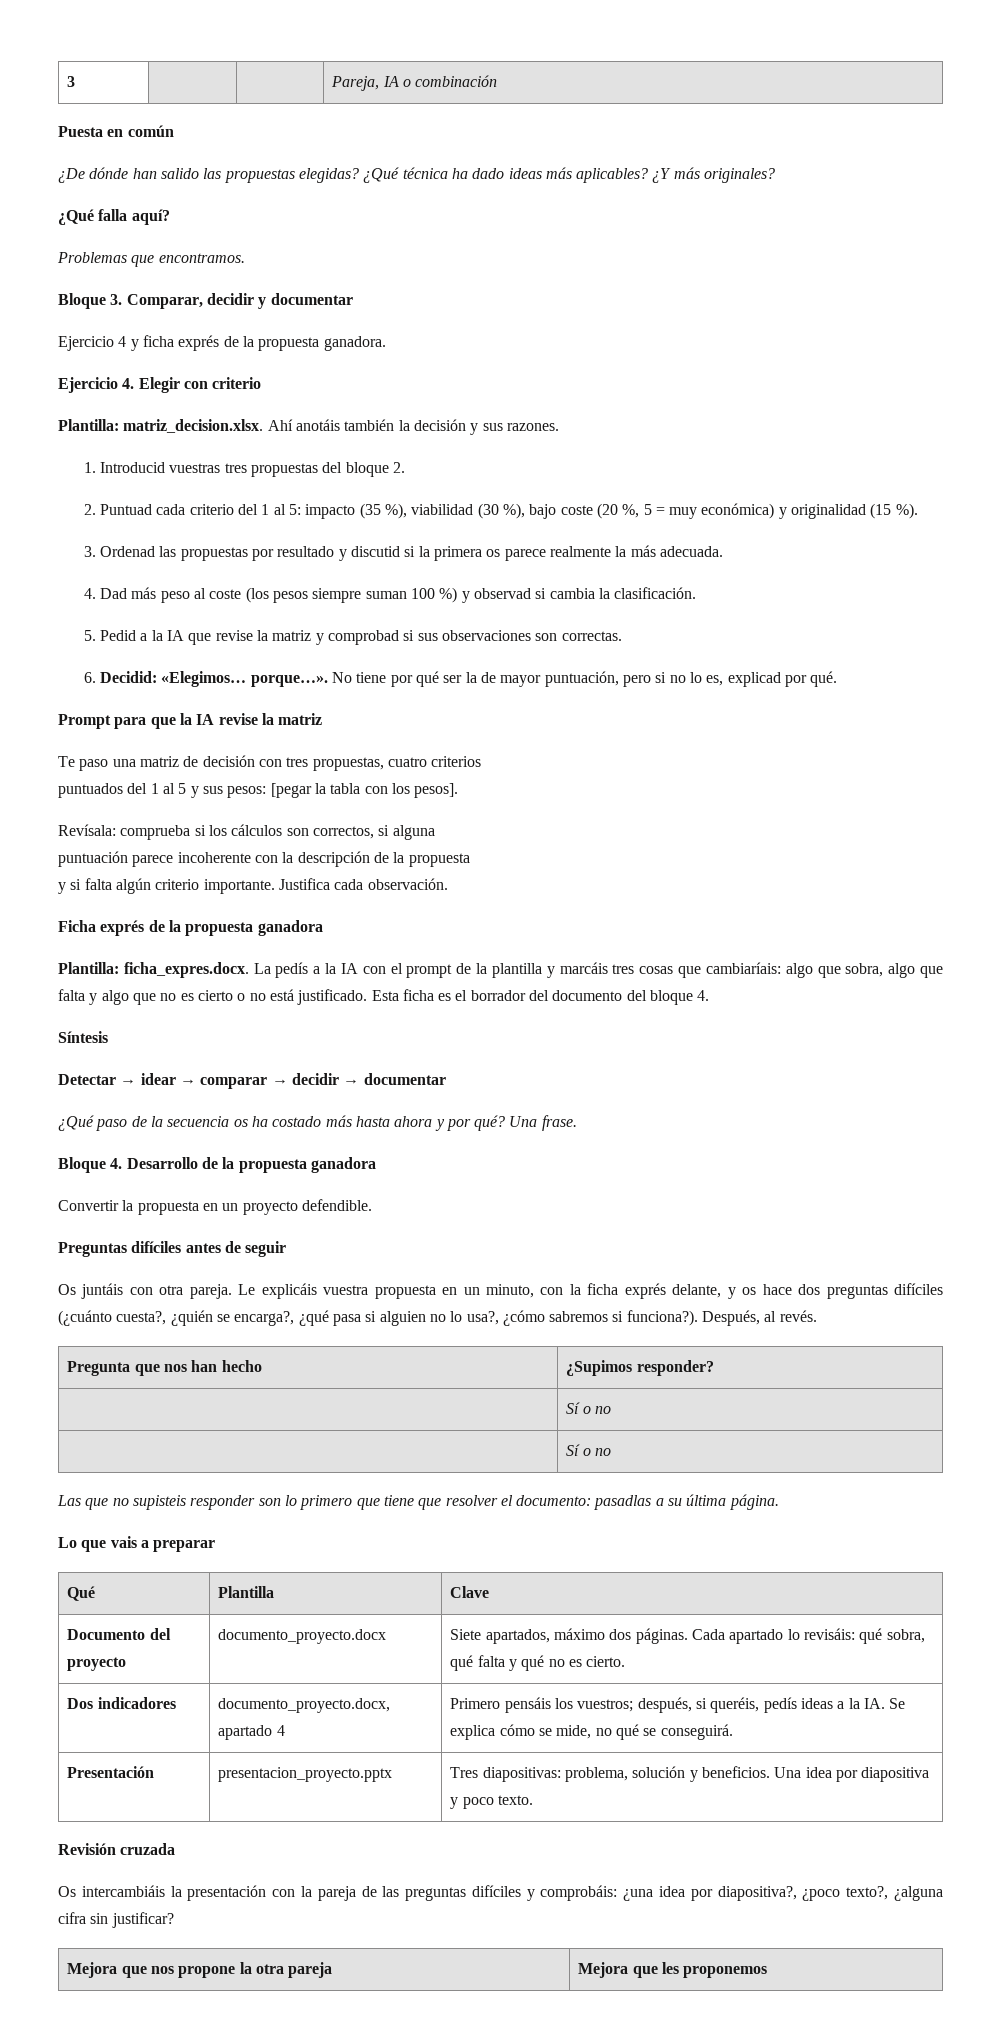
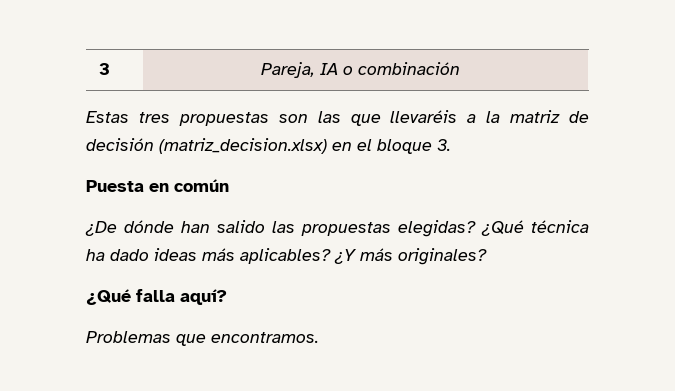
(498, 81) none -> [86,110,589,126] [86,138,451,154] // Estas tres propuestas son las que llevaréis a la matriz de decisión (matriz_decision.xlsx) en el bloque 3.
[58,293,353,309] [58,335,386,351] [58,377,262,393] [58,419,559,435] [83,462,405,477] [83,503,918,519] [83,545,723,561] [83,587,697,603] [83,630,622,645] [83,671,838,687] [58,713,323,729] [58,755,482,771] [58,783,459,798] [58,824,435,840] [58,851,470,867] [58,878,448,894] [58,920,323,936] [58,962,944,978] [58,989,710,1005] [58,1031,108,1043] [58,1073,446,1089] [58,1115,577,1131] [58,1157,376,1173] [58,1199,372,1215] [58,1241,287,1257] [58,1283,944,1299] [58,1310,817,1326] [67,1360,262,1376] [566,1360,714,1376] [566,1402,611,1414] [566,1444,611,1456] [57,1494,779,1510] [58,1536,216,1552] [67,1586,96,1601] [218,1586,275,1598] [450,1586,490,1598] [67,1628,171,1640] [67,1657,127,1671] [218,1629,387,1644] [450,1628,925,1644] [450,1655,626,1671] [67,1697,176,1709] [218,1698,391,1713] [218,1725,285,1740] [450,1697,906,1713] [450,1724,733,1740] [67,1766,155,1778] [218,1767,393,1782] [450,1766,930,1782] [450,1795,533,1809] [58,1843,176,1855] [58,1885,943,1901] [58,1912,174,1928] [67,1962,333,1978] [578,1962,768,1978] // Bloque 3. Comparar, decidir y documentar // Ejercicio 4 y ficha exprés de la propuesta ganadora. // Ejercicio 4. Elegir con criterio // Plantilla: matriz_decision.xlsx. Ahí anotáis también la decisión y sus razones. // 1. Introducid vuestras tres propuestas del bloque 2. // 2. Puntuad cada criterio del 1 al 5: impacto (35 %), viabilidad (30 %), bajo coste (20 %, 5 = muy económica) y originalidad (15 %). // 3. Ordenad las propuestas por resultado y discutid si la primera os parece realmente la más adecuada. // 4. Dad más peso al coste (los pesos siempre suman 100 %) y observad si cambia la clasificación. // 5. Pedid a la IA que revise la matriz y comprobad si sus observaciones son correctas. // 6. Decidid: «Elegimos… porque…». No tiene por qué ser la de mayor puntuación, pero si no lo es, explicad por qué. // Prompt para que la IA revise la matriz // Te paso una matriz de decisión con tres propuestas, cuatro criterios // puntuados del 1 al 5 y sus pesos: [pegar la tabla con los pesos]. // Revísala: comprueba si los cálculos son correctos, si alguna // puntuación parece incoherente con la descripción de la propuesta // y si falta algún criterio importante. Justifica cada observación. // Ficha exprés de la propuesta ganadora // Plantilla: ficha_expres.docx. La pedís a la IA con el prompt de la plantilla y marcáis tres cosas que cambiaríais: algo que sobra, algo que falta y algo que no es cierto o no está justificado. Esta ficha es el borrador del documento del bloque 4. // Síntesis // Detectar → idear → comparar → decidir → documentar // ¿Qué paso de la secuencia os ha costado más hasta ahora y por qué? Una frase. // Bloque 4. Desarrollo de la propuesta ganadora // Convertir la propuesta en un proyecto defendible. // Preguntas difíciles antes de seguir // Os juntáis con otra pareja. Le explicáis vuestra propuesta en un minuto, con la ficha exprés delante, y os hace dos preguntas difíciles (¿cuánto cuesta?, ¿quién se encarga?, ¿qué pasa si alguien no lo usa?, ¿cómo sabremos si funciona?). Después, al revés. // Pregunta que nos han hecho | ¿Supimos responder? // | Sí o no // | Sí o no // Las que no supisteis responder son lo primero que tiene que resolver el documento: pasadlas a su última página. // Lo que vais a preparar // Qué | Plantilla | Clave // Documento del proyecto | documento_proyecto.docx | Siete apartados, máximo dos páginas. Cada apartado lo revisáis: qué sobra, qué falta y qué no es cierto. // Dos indicadores | documento_proyecto.docx, apartado 4 | Primero pensáis los vuestros; después, si queréis, pedís ideas a la IA. Se explica cómo se mide, no qué se conseguirá. // Presentación | presentacion_proyecto.pptx | Tres diapositivas: problema, solución y beneficios. Una idea por diapositiva y poco texto. // Revisión cruzada // Os intercambiáis la presentación con la pareja de las preguntas difíciles y comprobáis: ¿una idea por diapositiva?, ¿poco texto?, ¿alguna cifra sin justificar? // Mejora que nos propone la otra pareja | Mejora que les proponemos -> (319, 337) none

